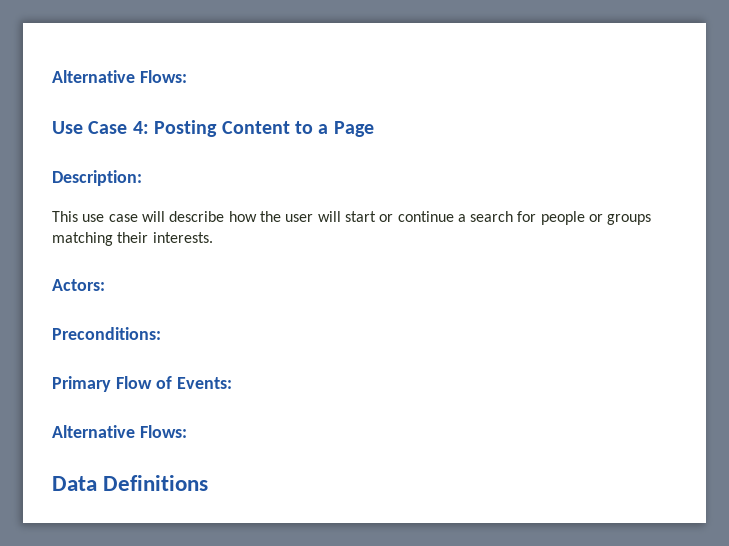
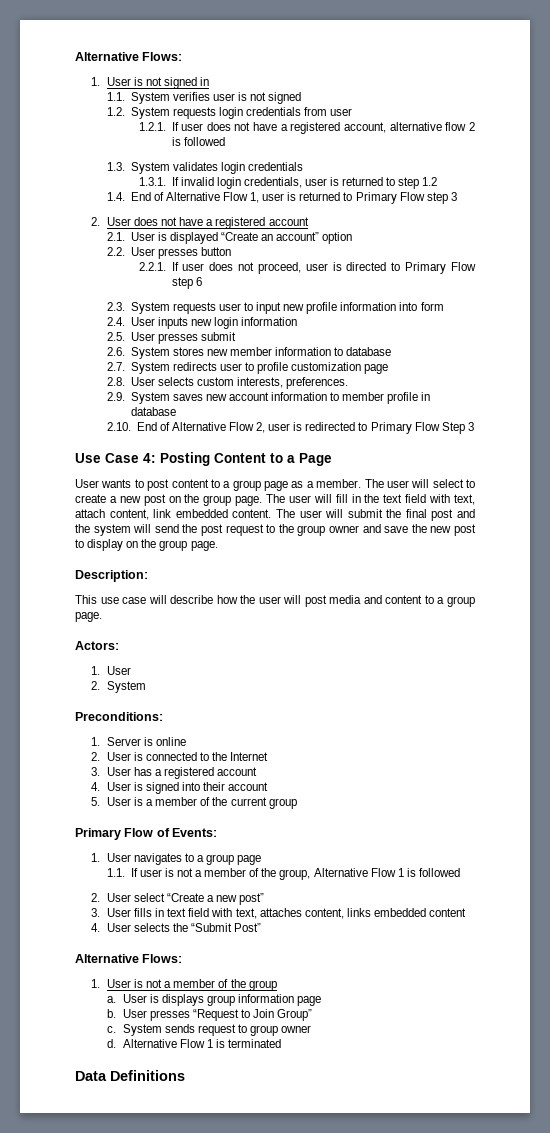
[52,70,187,83] Alternative Flows: -> [75,52,183,61] [90,77,210,89] [106,92,302,104] [106,107,353,119] [138,122,475,134] [171,137,225,146] [106,162,303,174] [138,177,438,189] [106,192,457,204] [90,217,309,229] [106,232,353,244] [106,247,231,259] [138,262,477,274] [171,277,202,289] [106,302,444,314] [106,317,298,329] [106,332,236,344] [106,347,392,359] [106,362,389,374] [106,377,349,389] [106,392,431,404] [130,407,176,416] [106,422,474,434] Alternative Flows: // 1. User is not signed in // 1.1. System verifies user is not signed // 1.2. System requests login credentials from user // 1.2.1. If user does not have a registered account, alternative flow 2 is followed // 1.3. System validates login credentials // 1.3.1. If invalid login credentials, user is returned to step 1.2 // 1.4. End of Alternative Flow 1, user is returned to Primary Flow step 3 // 2. User does not have a registered account // 2.1. User is displayed “Create an account” option // 2.2. User presses button // 2.2.1. If user does not proceed, user is directed to Primary Flow step 6 // 2.3. System requests user to input new profile information into form // 2.4. User inputs new login information // 2.5. User presses submit // 2.6. System stores new member information to database // 2.7. System redirects user to profile customization page // 2.8. User selects custom interests, preferences. // 2.9. System saves new account information to member profile in database // 2.10. End of Alternative Flow 2, user is redirected to Primary Flow Step 3
(374, 129) none -> [75,479,475,491] [75,494,475,506] [75,509,475,521] [75,524,477,536] [75,539,218,551] // User wants to post content to a group page as a member. The user will select to create a new post on the group page. The user will fill in the text field with text, attach content, link embedded content. The user will submit the final post and the system will send the post request to the group owner and save the new post to display on the group page.
[344,211,652,225] [52,232,213,246] [52,279,105,291] [52,327,161,340] [52,376,232,392] [52,425,187,438] start or continue a search for people or groups matching their interests. // Actors: // Preconditions: // Primary Flow of Events: // Alternative Flows: -> [304,595,475,607] [75,612,102,622] [75,641,119,650] [90,666,131,675] [90,681,146,693] [75,712,163,721] [90,737,187,746] [90,752,269,761] [90,767,258,779] [90,782,269,794] [90,797,297,809] [75,828,218,840] [90,853,262,865] [106,868,460,880] [90,893,265,905] [90,908,467,919] [90,923,262,932] [75,954,183,963] [90,979,277,991] [106,994,322,1006] [106,1009,313,1021] [106,1024,312,1036] [106,1039,282,1048] post media and content to a group page. // Actors: // 1. User // 2. System // Preconditions: // 1. Server is online // 2. User is connected to the Internet // 3. User has a registered account // 4. User is signed into their account // 5. User is a member of the current group // Primary Flow of Events: // 1. User navigates to a group page // 1.1. If user is not a member of the group, Alternative Flow 1 is followed // 2. User select “Create a new post” // 3. User fills in text field with text, attaches content, links embedded content // 4. User selects the “Submit Post” // Alternative Flows: // 1. User is not a member of the group // a. User is displays group information page // b. User presses “Request to Join Group” // c. System sends request to group owner // d. Alternative Flow 1 is terminated

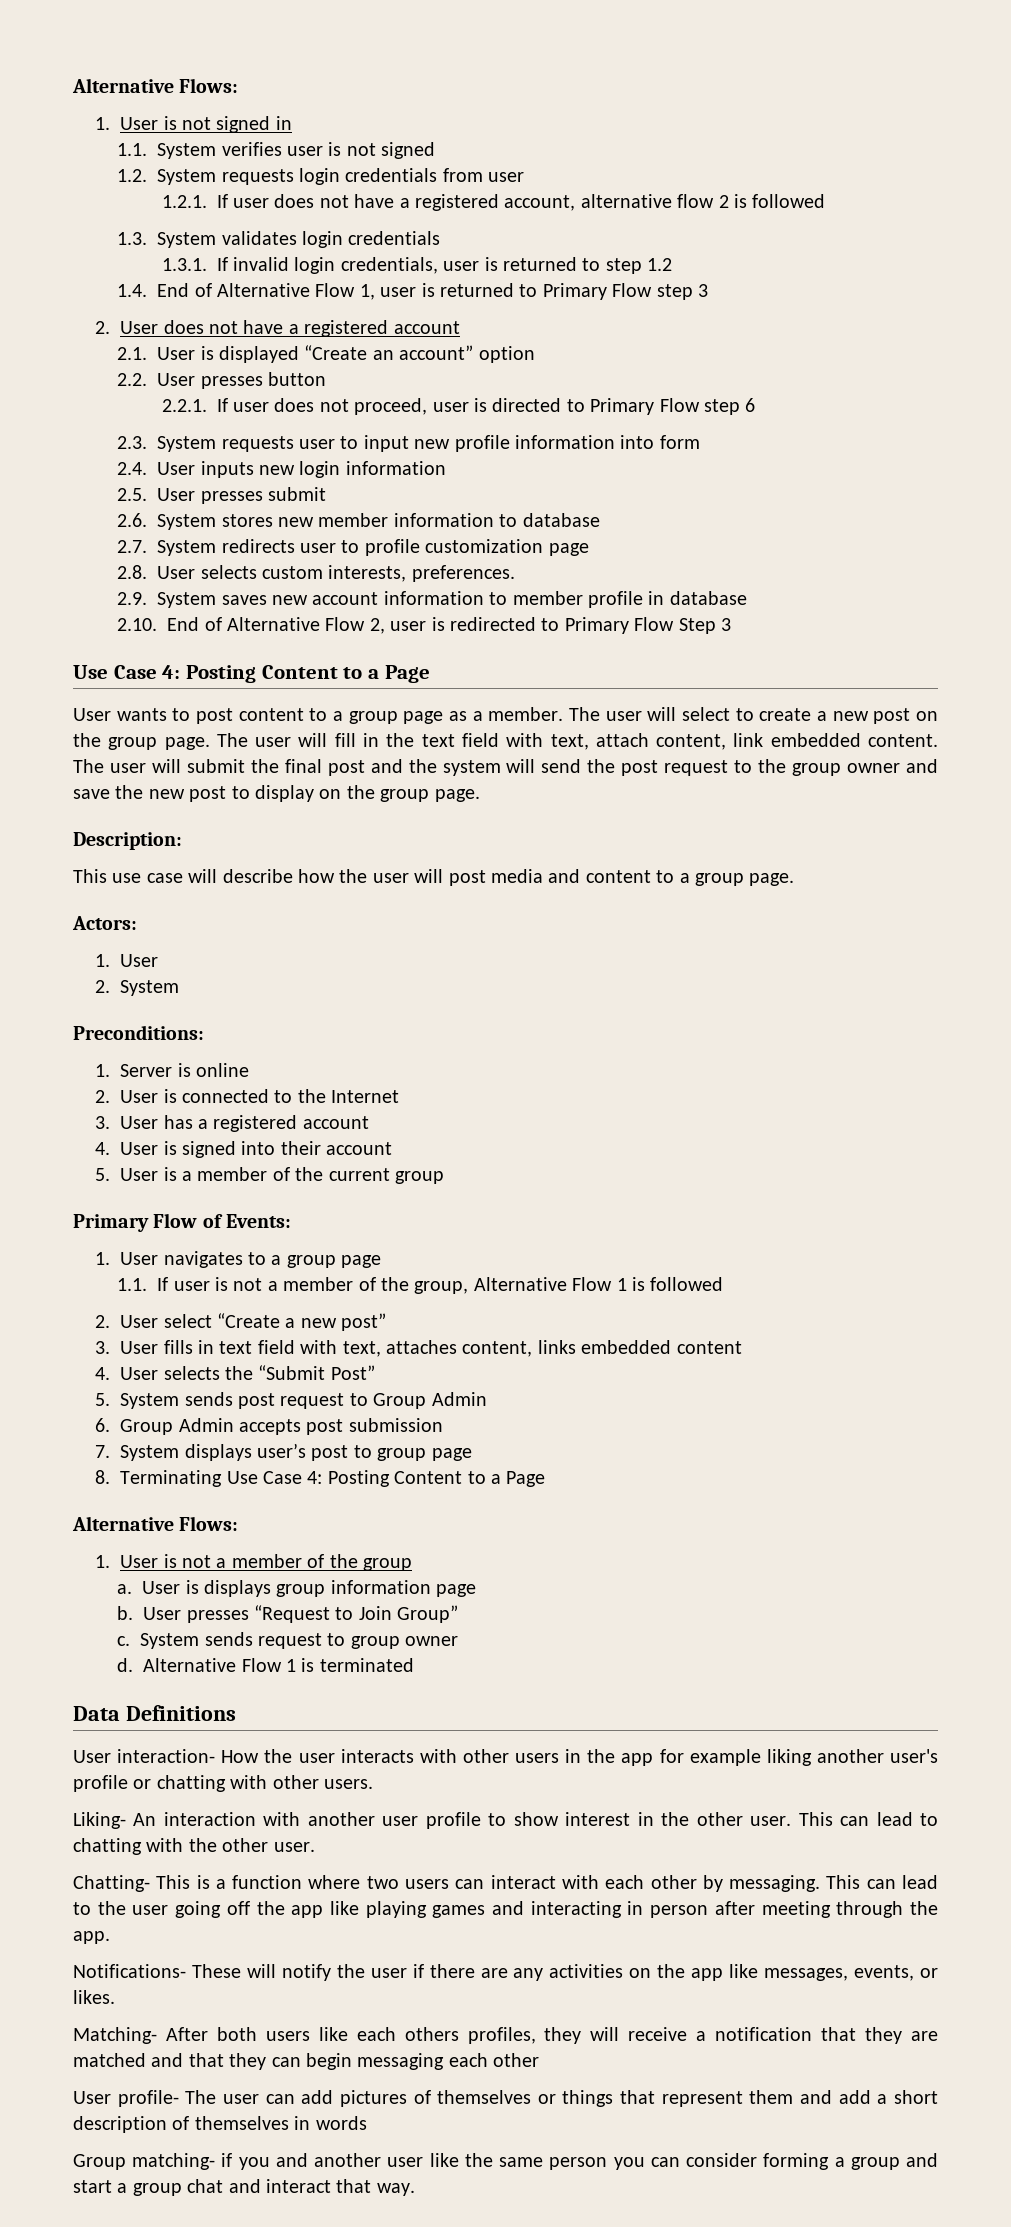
(262, 927) none -> [95,1392,487,1409] [95,1418,443,1435] [95,1443,472,1461] [95,1470,546,1487] // 5. System sends post request to Group Admin // 6. Group Admin accepts post submission // 7. System displays user’s post to group page // 8. Terminating Use Case 4: Posting Content to a Page
(185, 1075) none -> [73,1749,938,1766] [73,1775,373,1792] [73,1812,939,1829] [73,1838,315,1855] [73,1875,938,1892] [73,1901,939,1918] [73,1931,110,1944] [73,1964,939,1981] [73,1990,115,2004] [73,2027,938,2044] [73,2053,540,2070] [73,2090,938,2107] [73,2116,367,2133] [73,2153,939,2170] [73,2179,415,2196] // User interaction- How the user interacts with other users in the app for example liking another user's profile or chatting with other users. // Liking- An interaction with another user profile to show interest in the other user. This can lead to chatting with the other user. // Chatting- This is a function where two users can interact with each other by messaging. This can lead to the user going off the app like playing games and interacting in person after meeting through the app. // Notifications- These will notify the user if there are any activities on the app like messages, events, or likes. // Matching- After both users like each others profiles, they will receive a notification that they are matched and that they can begin messaging each other // User profile- The user can add pictures of themselves or things that represent them and add a short description of themselves in words // Group matching- if you and another user like the same person you can consider forming a group and start a group chat and interact that way.

